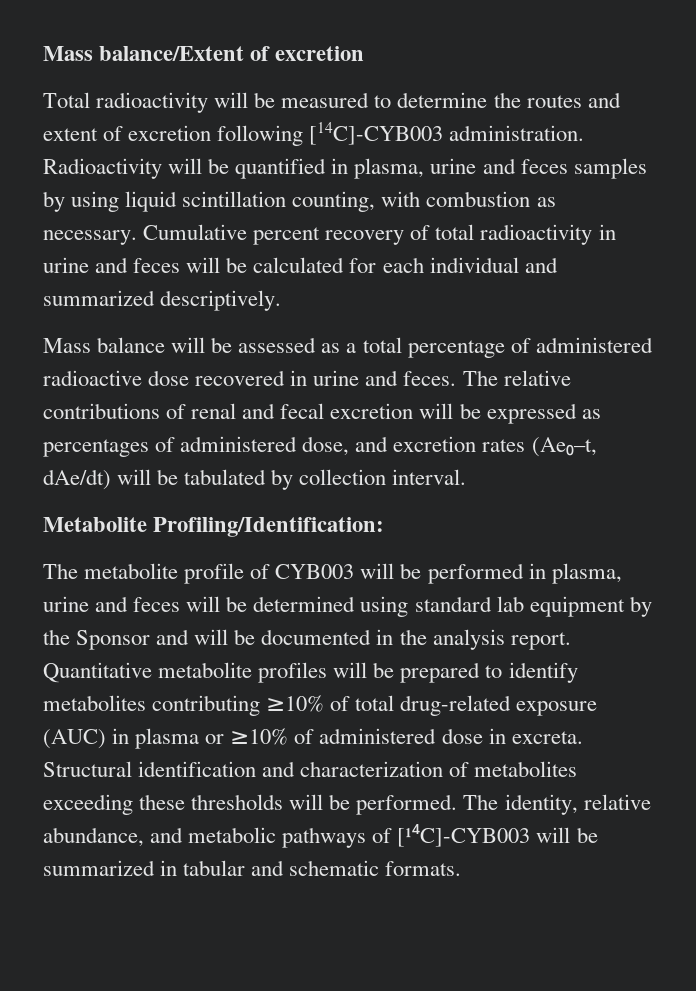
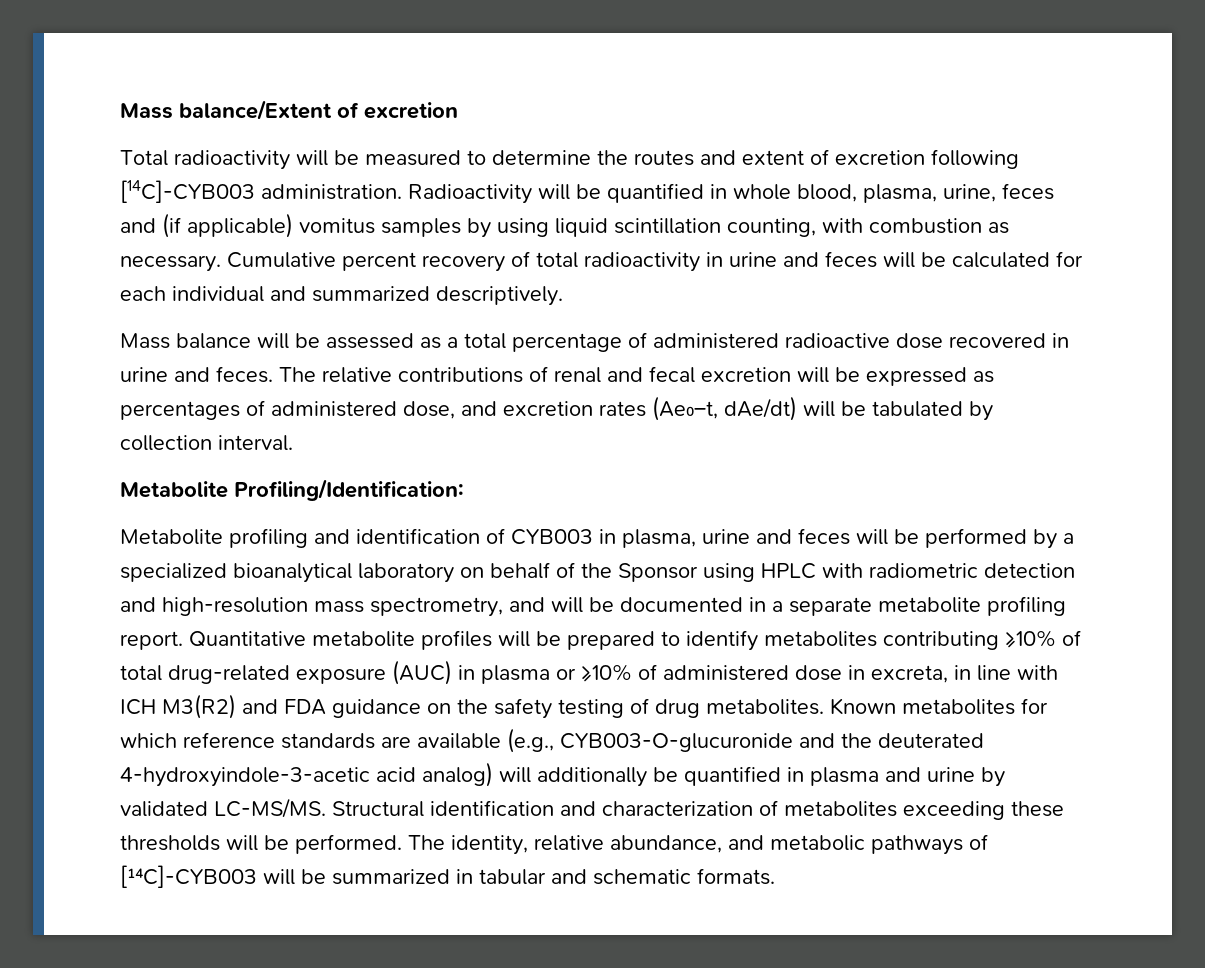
[354,158,568,179] plasma, urine and feces -> [733,183,1054,203] [120,213,375,238] whole blood, plasma, urine, feces and (if applicable) vomitus
[43,563,524,584] The metabolite profile of CYB003 will be performed -> [120,528,593,548] Metabolite profiling and identification of CYB003
[253,596,652,617] [43,629,151,650] determined using standard lab equipment by the Sponsor -> [925,528,1074,549] [120,562,1075,583] [120,597,503,617] performed by a specialized bioanalytical laboratory on behalf of the Sponsor using HPLC with radiometric detection and high-resolution mass spectrometry,
[399,629,505,650] the analysis -> [772,596,1066,616] a separate metabolite profiling
[511,731,583,744] excreta. -> [871,665,1058,683] [120,694,1048,719] [120,728,984,753] [120,762,1005,787] [120,798,326,818] excreta, in line with ICH M3(R2) and FDA guidance on the safety testing of drug metabolites. Known metabolites for which reference standards are available (e.g., CYB003-O-glucuronide and the deuterated 4-hydroxyindole-3-acetic acid analog) will additionally be quantified in plasma and urine by validated LC-MS/MS.

